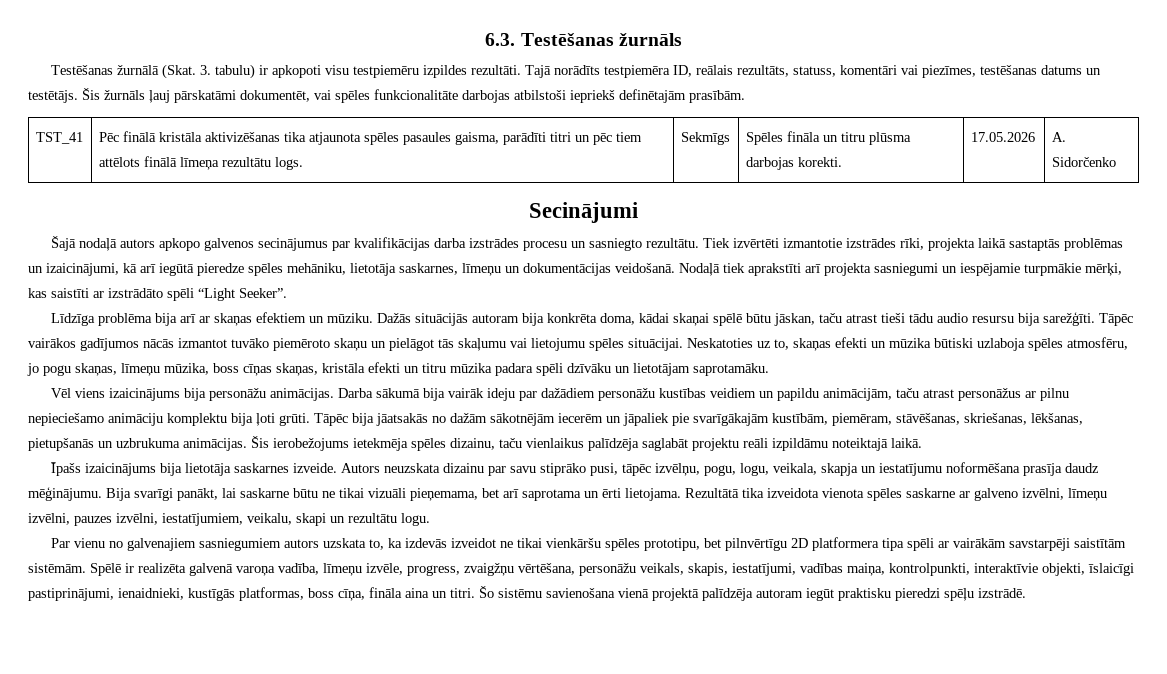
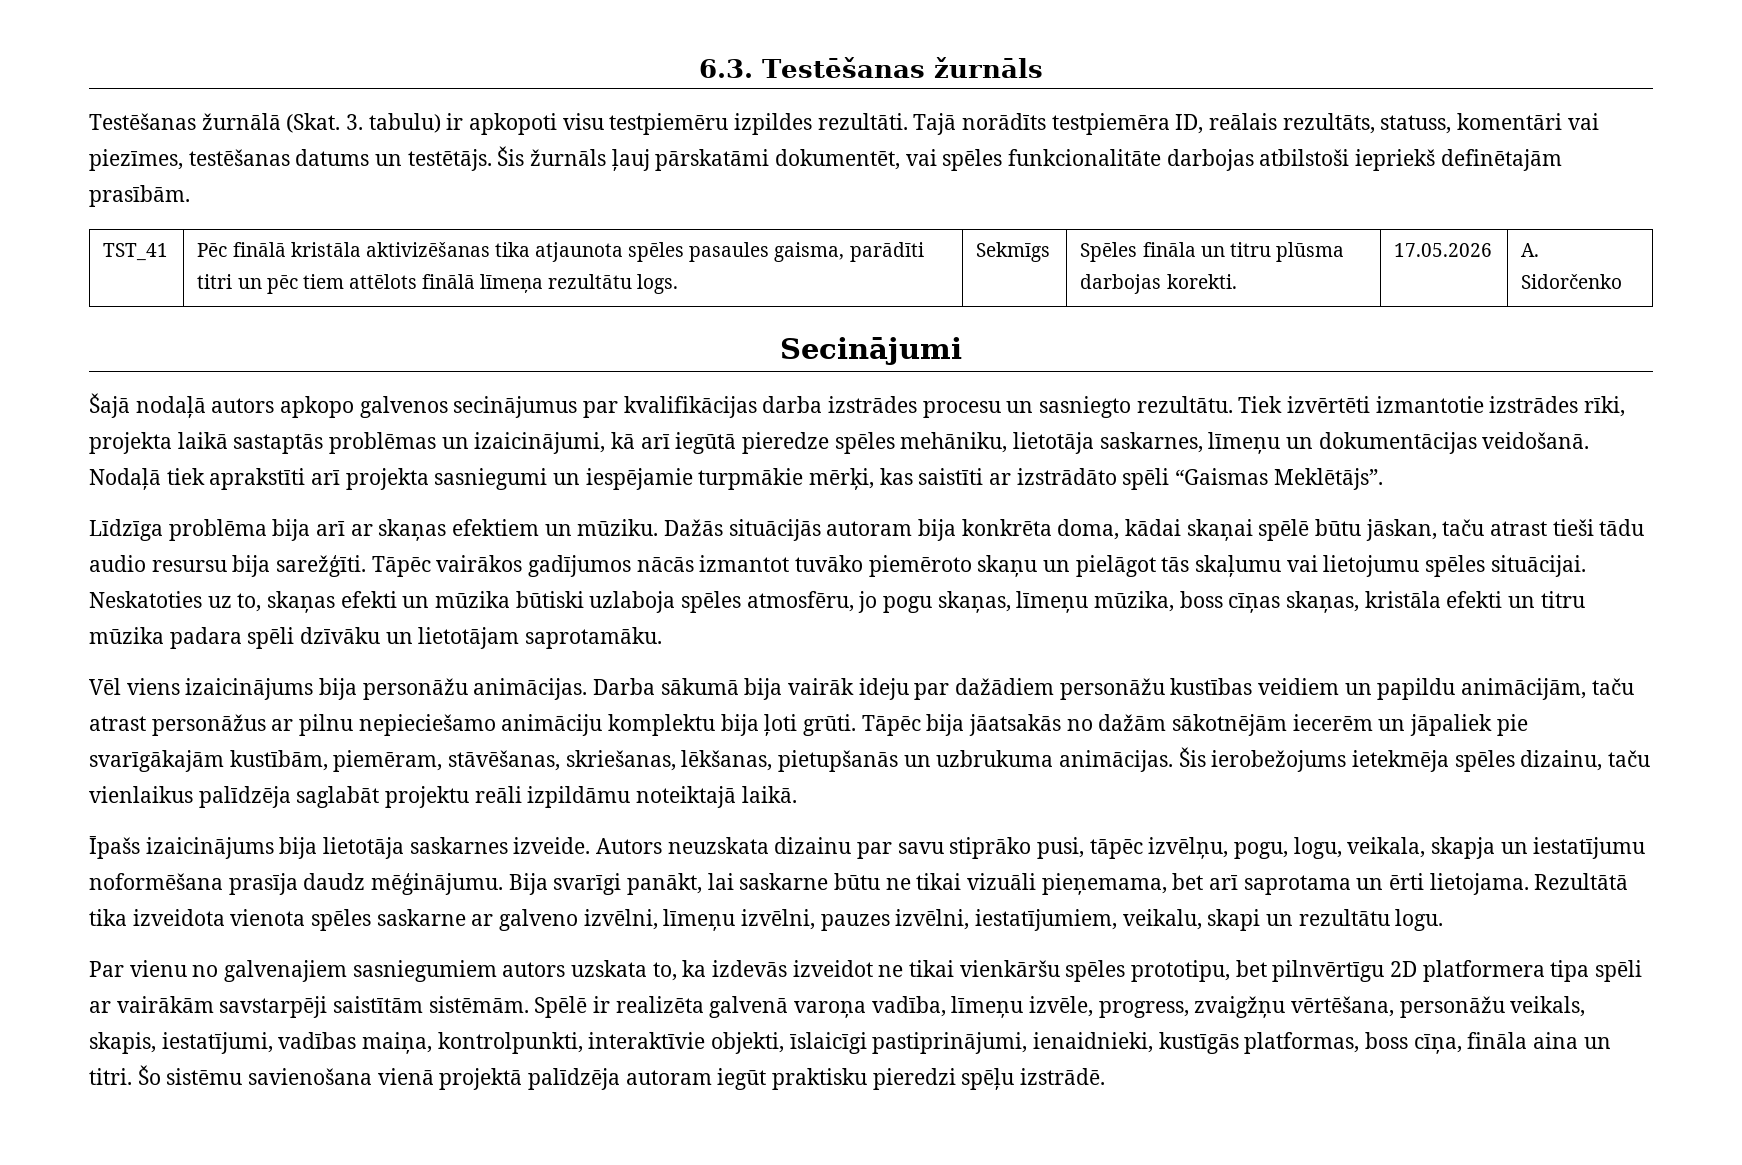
[198,288,287,301] “Light Seeker”. -> [1175,468,1383,490] “Gaismas Meklētājs”.

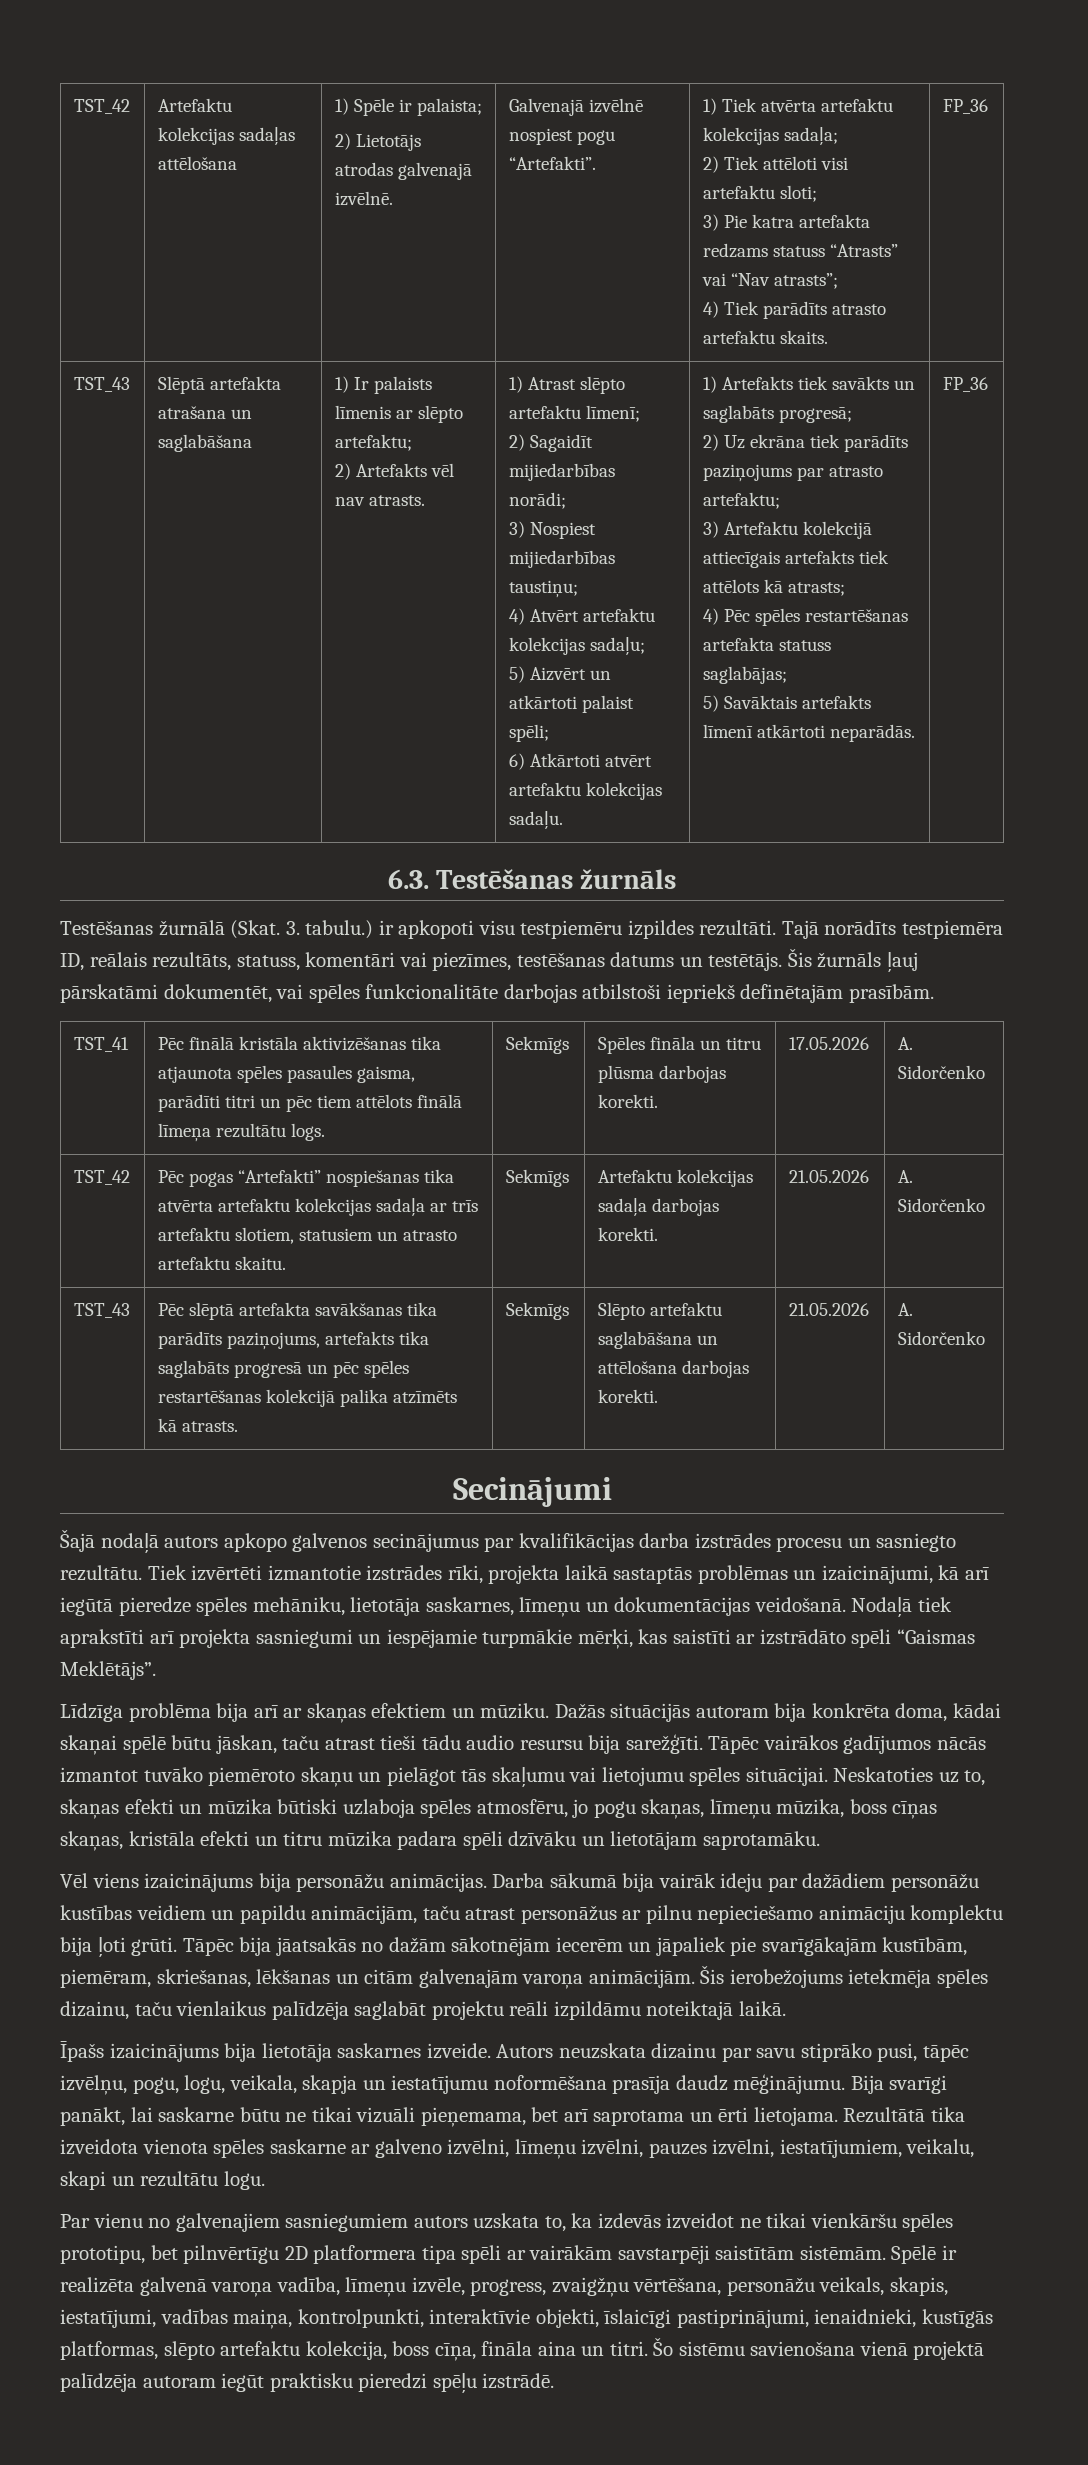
(699, 68) none -> [73,99,130,114] [157,98,232,112] [157,127,295,145] [157,156,237,170] [334,98,482,116] [334,133,421,151] [334,162,472,180] [334,191,393,206] [508,98,643,116] [508,128,615,145] [508,156,596,170] [702,98,893,115] [702,127,838,145] [702,156,848,173] [702,185,817,202] [702,214,870,231] [702,243,898,258] [701,273,838,289] [702,301,886,319] [702,330,828,344] [942,99,988,114] [73,377,130,392] [157,376,281,394] [157,406,252,419] [157,434,252,452] [334,376,432,394] [334,405,463,423] [334,434,412,451] [334,463,454,480] [334,495,425,506] [508,376,625,394] [508,405,640,422] [508,434,593,452] [508,463,615,481] [508,492,566,509] [508,521,596,539] [508,550,615,568] [508,580,578,598] [508,608,655,625] [508,637,645,655] [508,666,611,683] [508,695,634,713] [508,724,549,742] [508,753,652,770] [508,782,662,800] [508,811,563,829] [702,376,915,393] [702,405,852,423] [702,434,908,452] [702,464,883,482] [702,492,780,509] [702,521,872,539] [702,550,889,568] [702,579,845,596] [702,608,908,626] [702,637,831,651] [702,666,787,684] [702,695,871,712] [702,724,915,742] [942,377,988,392] TST_42 | Artefaktu kolekcijas sadaļas attēlošana | 1) Spēle ir palaista; // 2) Lietotājs atrodas galvenajā izvēlnē. | Galvenajā izvēlnē nospiest pogu “Artefakti”. | 1) Tiek atvērta artefaktu kolekcijas sadaļa; // 2) Tiek attēloti visi artefaktu sloti; // 3) Pie katra artefakta redzams statuss “Atrasts” vai “Nav atrasts”; // 4) Tiek parādīts atrasto artefaktu skaits. | FP_36 // TST_43 | Slēptā artefakta atrašana un saglabāšana | 1) Ir palaists līmenis ar slēpto artefaktu; // 2) Artefakts vēl nav atrasts. | 1) Atrast slēpto artefaktu līmenī; // 2) Sagaidīt mijiedarbības norādi; // 3) Nospiest mijiedarbības taustiņu; // 4) Atvērt artefaktu kolekcijas sadaļu; // 5) Aizvērt un atkārtoti palaist spēli; // 6) Atkārtoti atvērt artefaktu kolekcijas sadaļu. | 1) Artefakts tiek savākts un saglabāts progresā; // 2) Uz ekrāna tiek parādīts paziņojums par atrasto artefaktu; // 3) Artefaktu kolekcijā attiecīgais artefakts tiek attēlots kā atrasts; // 4) Pēc spēles restartēšanas artefakta statuss saglabājas; // 5) Savāktais artefakts līmenī atkārtoti neparādās. | FP_36 //
[368,113,441,133] tabulu) -> [305,920,374,939] tabulu.)
(1623, 281) none -> [73,1170,130,1185] [157,1169,454,1187] [157,1198,478,1216] [157,1227,457,1244] [157,1256,286,1270] [505,1169,569,1187] [597,1169,753,1187] [597,1198,719,1216] [597,1227,658,1241] [788,1170,869,1183] [897,1170,913,1183] [897,1198,985,1212] [73,1303,130,1318] [157,1302,437,1320] [157,1331,429,1350] [157,1360,409,1378] [157,1389,457,1407] [157,1418,238,1432] [505,1302,569,1320] [597,1302,722,1320] [597,1331,718,1349] [597,1360,749,1378] [597,1389,658,1403] [788,1303,869,1316] [897,1303,913,1316] [897,1331,985,1345] // TST_42 | Pēc pogas “Artefakti” nospiešanas tika atvērta artefaktu kolekcijas sadaļa ar trīs artefaktu slotiem, statusiem un atrasto artefaktu skaitu. | Sekmīgs | Artefaktu kolekcijas sadaļa darbojas korekti. | 21.05.2026 | A. Sidorčenko // TST_43 | Pēc slēptā artefakta savākšanas tika parādīts paziņojums, artefakts tika saglabāts progresā un pēc spēles restartēšanas kolekcijā palika atzīmēts kā atrasts. | Sekmīgs | Slēpto artefaktu saglabāšana un attēlošana darbojas korekti. | 21.05.2026 | A. Sidorčenko
[448,750,1174,772] stāvēšanas, skriešanas, lēkšanas, pietupšanās un uzbrukuma animācijas. -> [156,1969,695,1989] skriešanas, lēkšanas un citām galvenajām varoņa animācijām.
(1360, 1043) none -> [163,2341,387,2360] slēpto artefaktu kolekcija,

